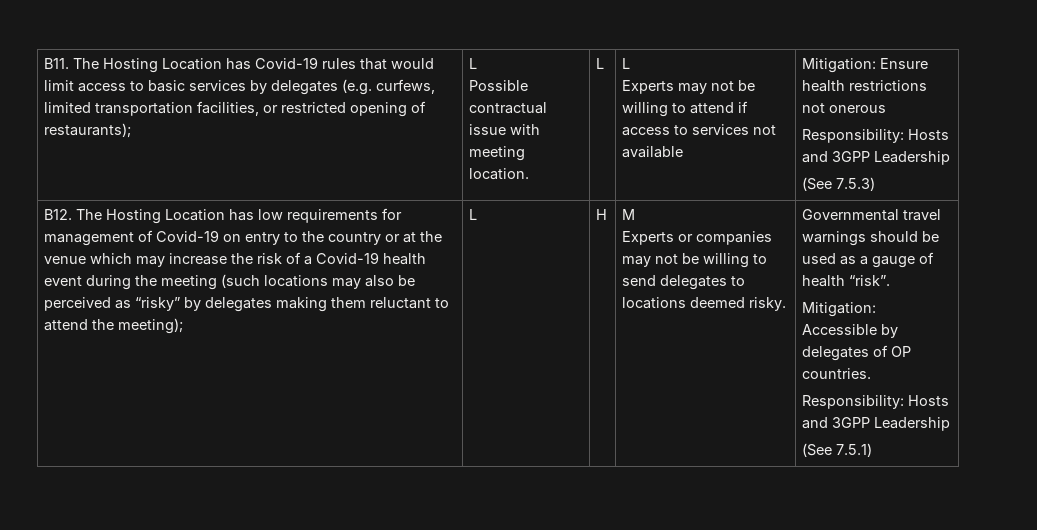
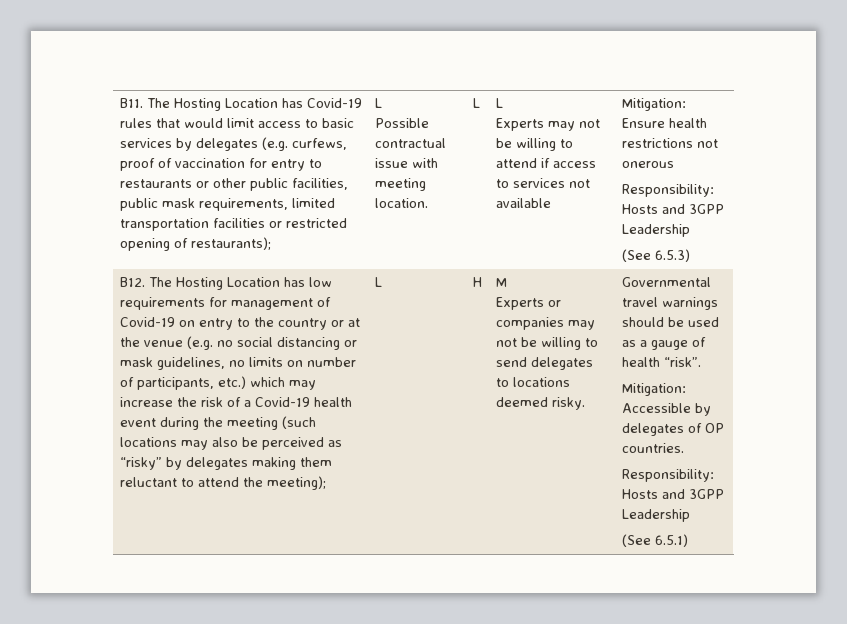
(435, 86) none -> [119,158,322,171] [119,178,348,191] [119,198,288,211] proof of vaccination for entry to restaurants or other public facilities, public mask requirements,
[196,101,259,116] facilities, -> [212,218,265,228] facilities
[835,177,875,191] 7.5.3) -> [654,249,690,262] 6.5.3)
(86, 260) none -> [186,336,357,350] [119,357,356,370] [119,376,246,390] (e.g. no social distancing or mask guidelines, no limits on number of participants, etc.)
[835,443,872,457] 7.5.1) -> [654,534,688,547] 6.5.1)

